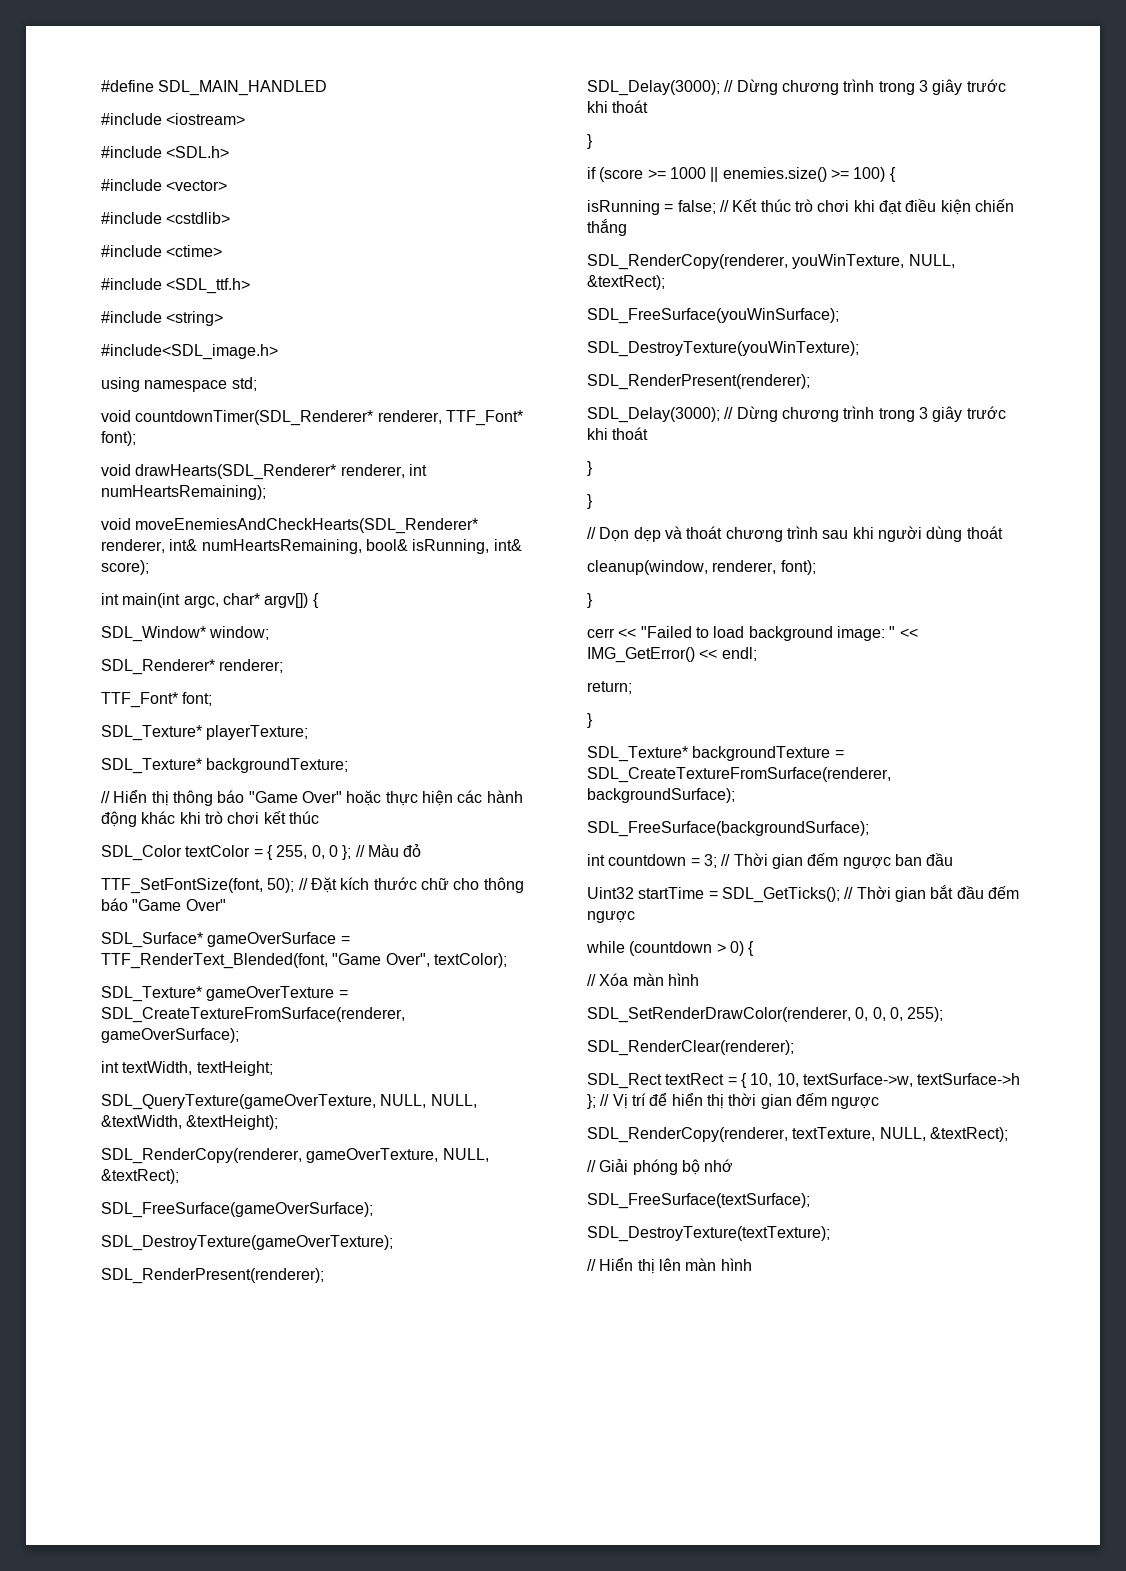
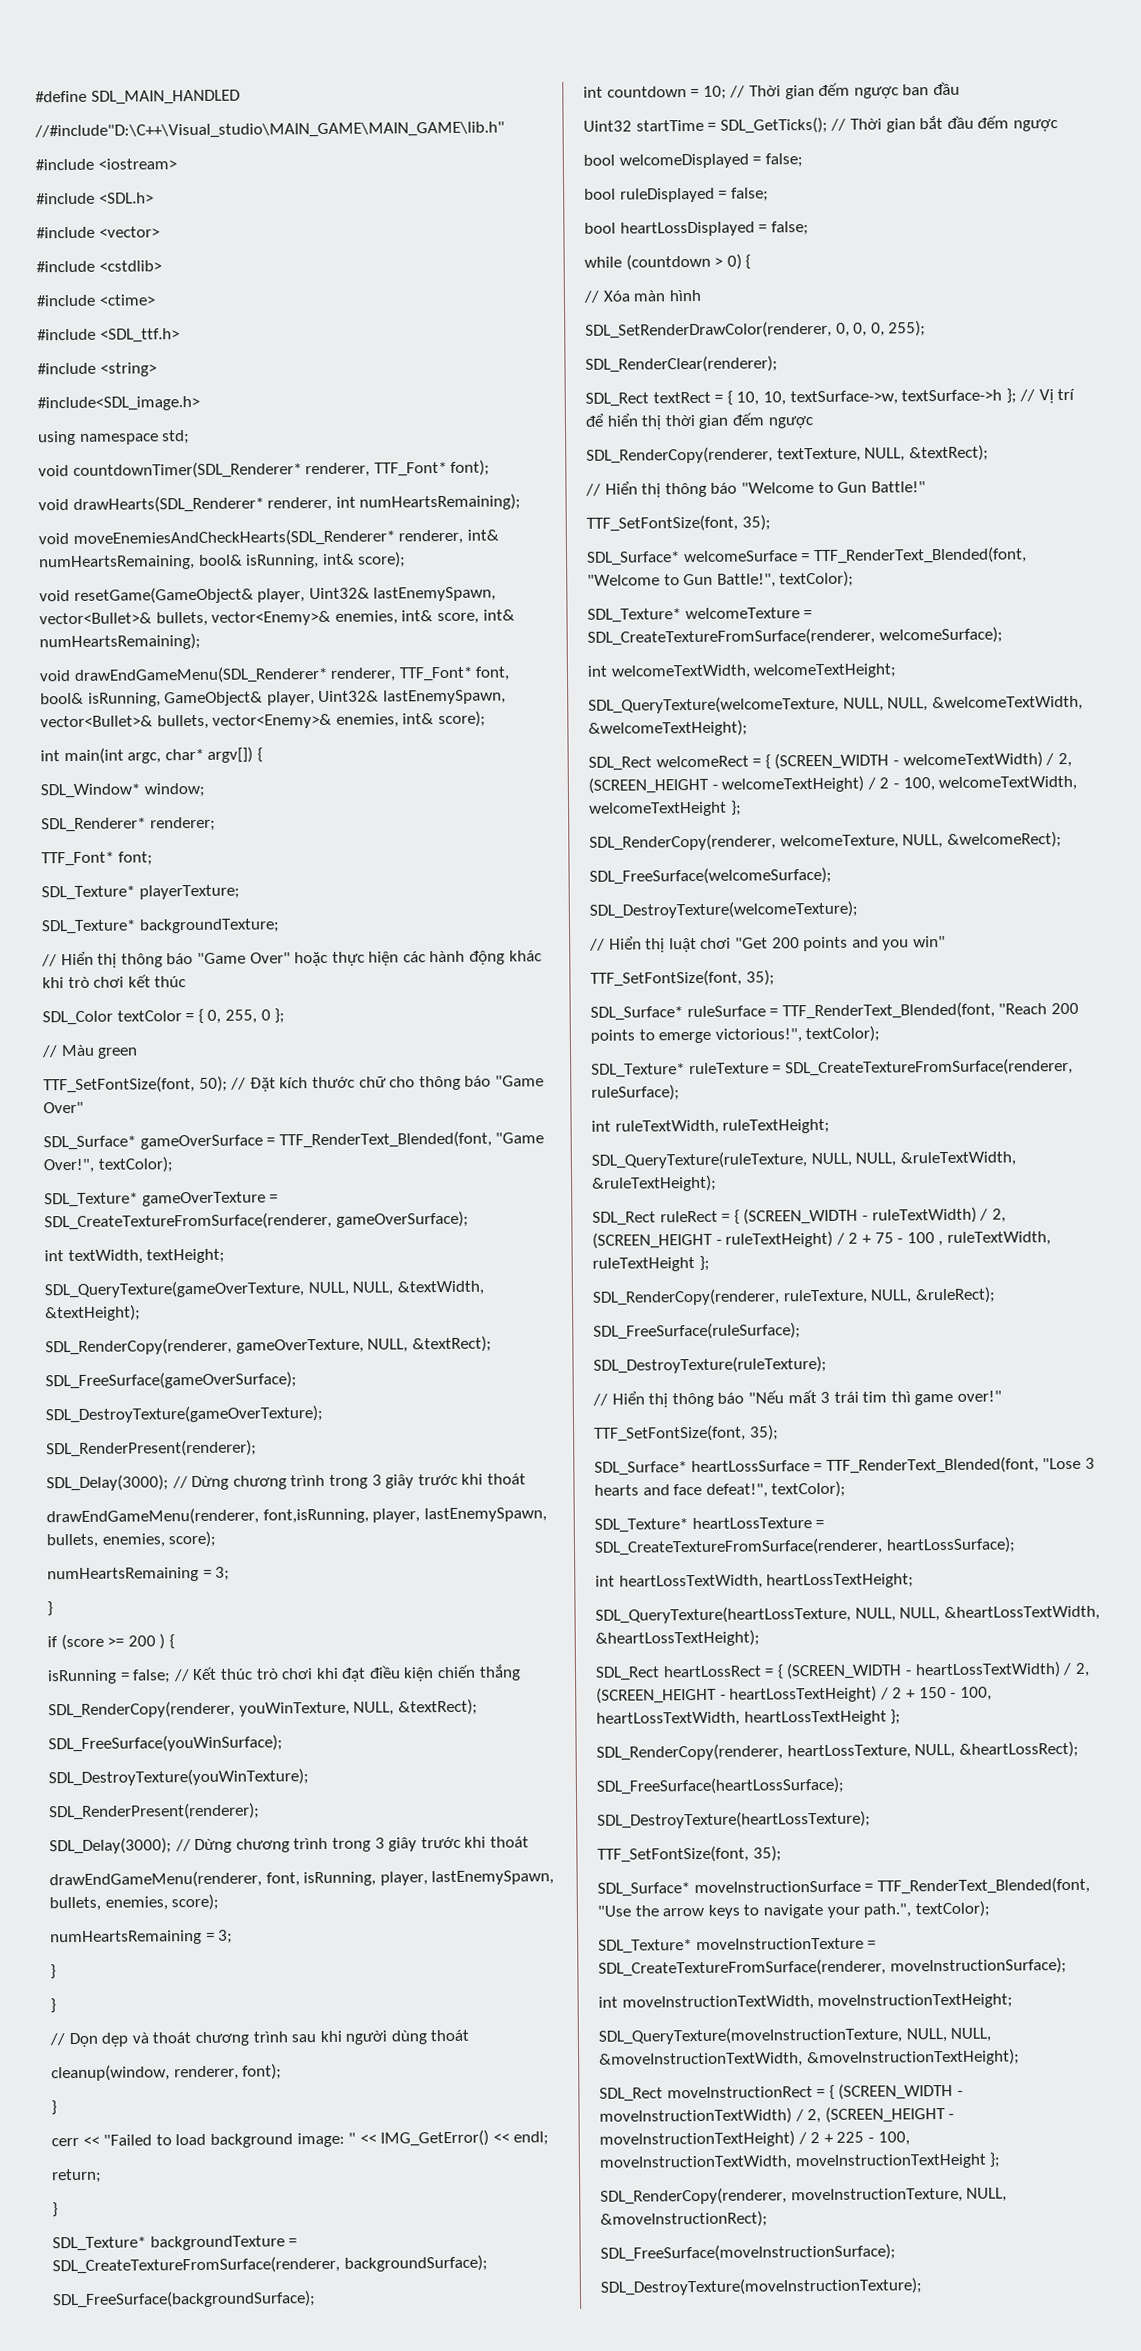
(328, 88) none -> [34,121,505,140] // //#include"D:\C++\Visual_studio\MAIN_GAME\MAIN_GAME\lib.h"
(149, 567) none -> [39,586,497,604] [39,609,515,627] [39,632,201,651] [39,665,511,684] [40,689,506,707] [40,710,486,730] // void resetGame(GameObject& player, Uint32& lastEnemySpawn, vector<Bullet>& bullets, vector<Enemy>& enemies, int& score, int& numHeartsRemaining); // void drawEndGameMenu(SDL_Renderer* renderer, TTF_Font* font, bool& isRunning, GameObject& player, Uint32& lastEnemySpawn, vector<Bullet>& bullets, vector<Enemy>& enemies, int& score);
[276,845,325,859] 255, 0, -> [207,1009,257,1024] 0, 255,
(352, 852) none -> (286, 1016) //
[403,844,422,857] đỏ -> [97,1047,139,1059] green
[385,953,430,967] Over", -> [43,1158,94,1174] Over!",
(649, 106) none -> [46,1507,547,1526] [46,1530,217,1549] [47,1566,231,1583] // drawEndGameMenu(renderer, font,isRunning, player, lastEnemySpawn, bullets, enemies, score); // numHeartsRemaining = 3;
[669,167,886,182] 1000 || enemies.size() >= 100) -> [127,1633,166,1650] 200 )
(649, 433) none -> [49,1870,555,1889] [49,1893,220,1912] [50,1929,234,1946] // drawEndGameMenu(renderer, font, isRunning, player, lastEnemySpawn, bullets, enemies, score); // numHeartsRemaining = 3;
[703,854,717,868] 3; -> [702,85,727,100] 10;
(635, 917) none -> [583,153,803,169] [584,187,769,203] [584,221,809,237] // bool welcomeDisplayed = false; // bool ruleDisplayed = false; // bool heartLossDisplayed = false;
[599,1159,734,1175] [587,1193,810,1209] [587,1226,830,1242] [587,1258,752,1274] Giải phóng bộ nhớ // SDL_FreeSurface(textSurface); // SDL_DestroyTexture(textTexture); // // Hiển thị lên màn hình -> [604,481,926,498] [586,514,771,532] [586,546,1027,566] [587,570,855,588] [587,607,813,623] [587,626,1003,646] [587,663,898,680] [588,695,1083,714] [588,719,748,737] [588,751,1072,771] [588,775,1078,794] [589,800,742,817] [589,831,1062,851] [589,866,832,885] [589,900,858,919] [589,935,946,953] [590,969,775,987] [590,1001,1079,1021] [590,1025,881,1044] [591,1057,1073,1078] [591,1084,680,1101] [591,1118,831,1135] [591,1151,1016,1169] [592,1174,717,1192] [592,1206,1006,1226] [592,1230,1051,1249] [592,1255,710,1272] [592,1286,996,1306] [593,1322,801,1340] [593,1355,827,1374] [592,1390,1003,1408] [594,1424,779,1442] [594,1456,1095,1476] [594,1480,847,1498] [594,1517,825,1533] [594,1536,1016,1556] [595,1573,915,1590] [595,1605,1100,1624] [595,1629,760,1647] [595,1661,1090,1681] [596,1685,992,1704] [596,1709,902,1727] [596,1740,1079,1761] [596,1776,844,1795] [597,1810,871,1829] [597,1845,782,1863] [597,1876,1090,1897] [597,1900,990,1919] [598,1937,877,1954] [598,1957,1067,1977] [598,1993,1014,2011] [598,2026,992,2045] [599,2048,1020,2068] [599,2082,963,2102] [599,2106,955,2125] [599,2130,910,2148] [599,2152,1001,2171] [600,2187,1008,2205] [600,2210,768,2228] [600,2243,896,2262] [600,2277,922,2296] Hiển thị thông báo "Welcome to Gun Battle!" // TTF_SetFontSize(font, 35); // SDL_Surface* welcomeSurface = TTF_RenderText_Blended(font, "Welcome to Gun Battle!", textColor); // SDL_Texture* welcomeTexture = SDL_CreateTextureFromSurface(renderer, welcomeSurface); // int welcomeTextWidth, welcomeTextHeight; // SDL_QueryTexture(welcomeTexture, NULL, NULL, &welcomeTextWidth, &welcomeTextHeight); // SDL_Rect welcomeRect = { (SCREEN_WIDTH - welcomeTextWidth) / 2, (SCREEN_HEIGHT - welcomeTextHeight) / 2 - 100, welcomeTextWidth, welcomeTextHeight }; // SDL_RenderCopy(renderer, welcomeTexture, NULL, &welcomeRect); // SDL_FreeSurface(welcomeSurface); // SDL_DestroyTexture(welcomeTexture); // // Hiển thị luật chơi "Get 200 points and you win" // TTF_SetFontSize(font, 35); // SDL_Surface* ruleSurface = TTF_RenderText_Blended(font, "Reach 200 points to emerge victorious!", textColor); // SDL_Texture* ruleTexture = SDL_CreateTextureFromSurface(renderer, ruleSurface); // int ruleTextWidth, ruleTextHeight; // SDL_QueryTexture(ruleTexture, NULL, NULL, &ruleTextWidth, &ruleTextHeight); // SDL_Rect ruleRect = { (SCREEN_WIDTH - ruleTextWidth) / 2, (SCREEN_HEIGHT - ruleTextHeight) / 2 + 75 - 100 , ruleTextWidth, ruleTextHeight }; // SDL_RenderCopy(renderer, ruleTexture, NULL, &ruleRect); // SDL_FreeSurface(ruleSurface); // SDL_DestroyTexture(ruleTexture); // // Hiển thị thông báo "Nếu mất 3 trái tim thì game over!" // TTF_SetFontSize(font, 35); // SDL_Surface* heartLossSurface = TTF_RenderText_Blended(font, "Lose 3 hearts and face defeat!", textColor); // SDL_Texture* heartLossTexture = SDL_CreateTextureFromSurface(renderer, heartLossSurface); // int heartLossTextWidth, heartLossTextHeight; // SDL_QueryTexture(heartLossTexture, NULL, NULL, &heartLossTextWidth, &heartLossTextHeight); // SDL_Rect heartLossRect = { (SCREEN_WIDTH - heartLossTextWidth) / 2, (SCREEN_HEIGHT - heartLossTextHeight) / 2 + 150 - 100, heartLossTextWidth, heartLossTextHeight }; // SDL_RenderCopy(renderer, heartLossTexture, NULL, &heartLossRect); // SDL_FreeSurface(heartLossSurface); // SDL_DestroyTexture(heartLossTexture); // TTF_SetFontSize(font, 35); // SDL_Surface* moveInstructionSurface = TTF_RenderText_Blended(font, "Use the arrow keys to navigate your path.", textColor); // SDL_Texture* moveInstructionTexture = SDL_CreateTextureFromSurface(renderer, moveInstructionSurface); // int moveInstructionTextWidth, moveInstructionTextHeight; // SDL_QueryTexture(moveInstructionTexture, NULL, NULL, &moveInstructionTextWidth, &moveInstructionTextHeight); // SDL_Rect moveInstructionRect = { (SCREEN_WIDTH - moveInstructionTextWidth) / 2, (SCREEN_HEIGHT - moveInstructionTextHeight) / 2 + 225 - 100, moveInstructionTextWidth, moveInstructionTextHeight }; // SDL_RenderCopy(renderer, moveInstructionTexture, NULL, &moveInstructionRect); // SDL_FreeSurface(moveInstructionSurface); // SDL_DestroyTexture(moveInstructionTexture);

